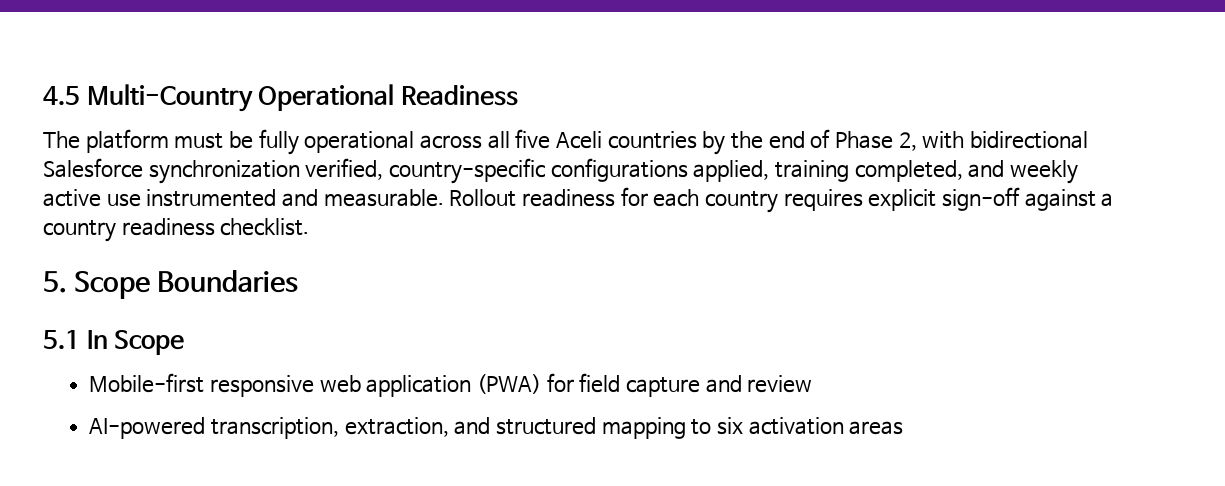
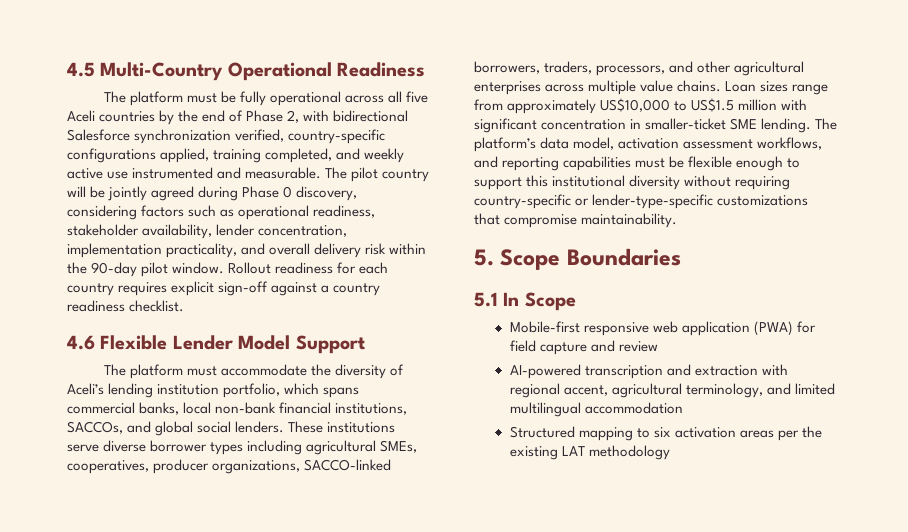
(444, 198) none -> [325,167,430,182] [67,186,358,201] [67,205,376,220] [67,224,348,239] [67,243,427,258] [67,262,225,277] The pilot country will be jointly agreed during Phase 0 discovery, considering factors such as operational readiness, stakeholder availability, lender concentration, implementation practicality, and overall delivery risk within the 90-day pilot window.
(310, 227) none -> [67,335,365,354] [103,364,405,379] [67,383,360,398] [67,402,408,415] [67,421,396,436] [67,440,418,455] [67,459,392,474] [474,61,805,76] [474,80,829,95] [474,98,808,114] [474,118,838,133] [474,137,823,152] [474,156,801,171] [474,175,791,190] [474,194,809,209] [474,213,678,228] // 4.6 Flexible Lender Model Support // The platform must accommodate the diversity of Aceli’s lending institution portfolio, which spans commercial banks, local non-bank financial institutions, SACCOs, and global social lenders. These institutions serve diverse borrower types including agricultural SMEs, cooperatives, producer organizations, SACCO-linked borrowers, traders, processors, and other agricultural enterprises across multiple value chains. Loan sizes range from approximately US$10,000 to US$1.5 million with significant concentration in smaller-ticket SME lending. The platform’s data model, activation assessment workflows, and reporting capabilities must be flexible enough to support this institutional diversity without requiring country-specific or lender-type-specific customizations that compromise maintainability.
[210,417,596,439] transcription, extraction, and structured -> [585,364,789,379] [509,383,836,398] [509,402,684,417] [509,426,575,438] transcription and extraction with regional accent, agricultural terminology, and limited multilingual accommodation // Structured
(904, 428) none -> [778,426,823,441] [509,445,671,460] per the existing LAT methodology

